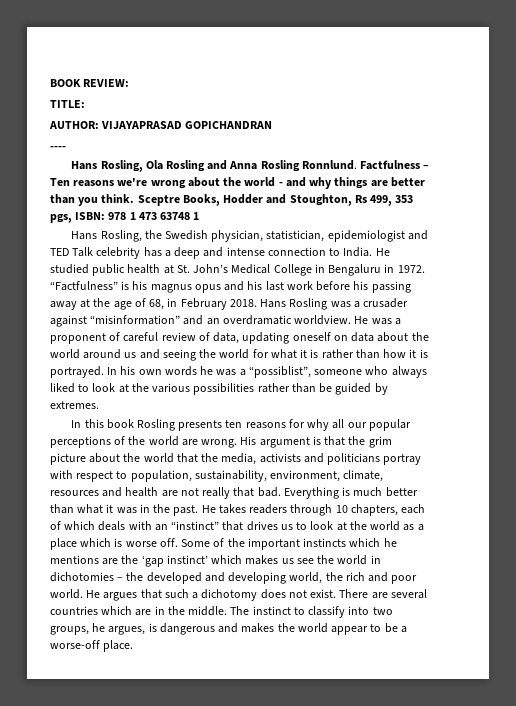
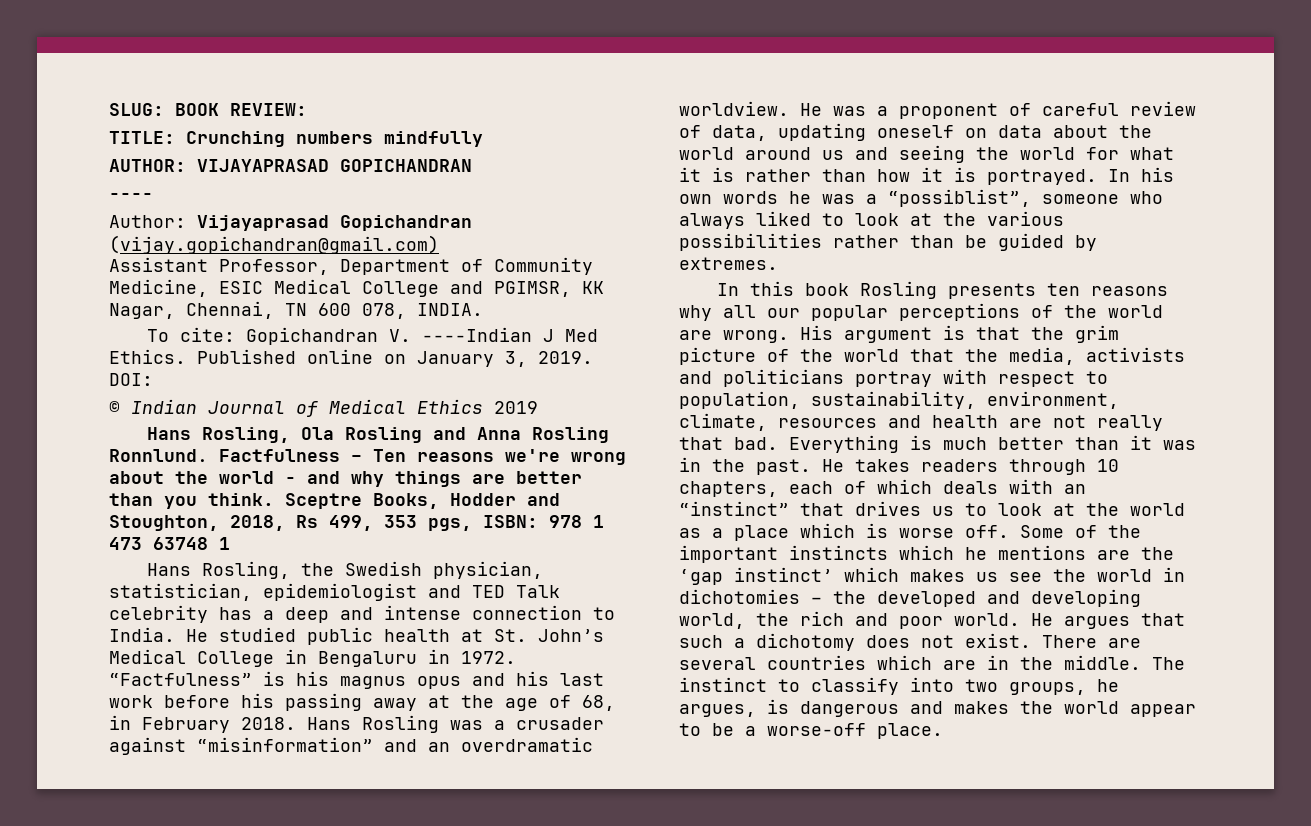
(50, 83) none -> [109,103,164,116] SLUG:
(85, 104) none -> [186,131,483,147] Crunching numbers mindfully
(66, 148) none -> [109,215,472,231] [109,235,439,254] [109,257,593,275] [109,279,604,297] [109,301,483,319] [146,327,598,345] [109,349,593,367] [109,373,153,386] [109,399,538,417] // Author: Vijayaprasad Gopichandran (vijay.gopichandran@gmail.com) // Assistant Professor, Department of Community Medicine, ESIC Medical College and PGIMSR, KK Nagar, Chennai, TN 600 078, INDIA. // To cite: Gopichandran V. ----Indian J Med Ethics. Published online on January 3, 2019. DOI: // © Indian Journal of Medical Ethics 2019
(352, 200) none -> [230,515,285,531] 2018,
[288,419,305,428] for -> (1168, 291) none
[89,453,121,463] about -> [767,349,789,362] of
[77,504,104,514] what -> (1119, 443) none

